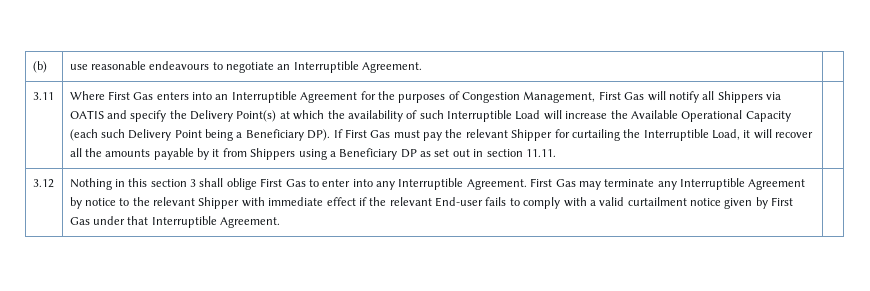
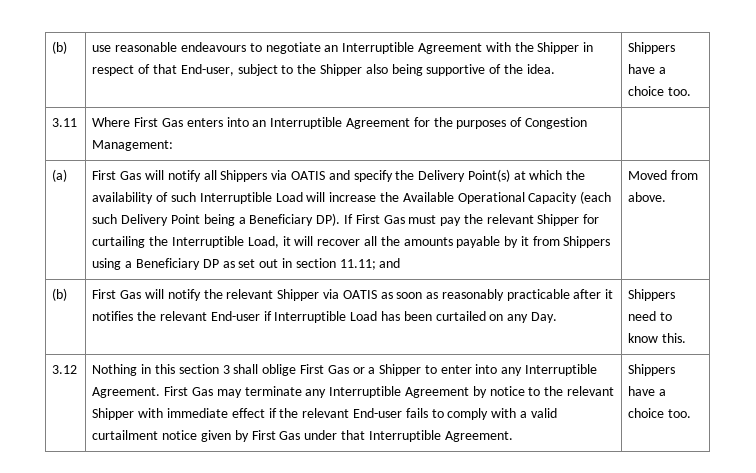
[362,62,423,73] Agreement. | -> [417,42,594,54] [92,64,555,76] [628,42,676,54] [628,64,667,74] [628,86,692,96] Agreement with the Shipper in respect of that End-user, subject to the Shipper also being supportive of the idea. | Shippers have a choice too.
[523,91,596,103] Management, -> [92,140,174,151] [52,169,68,182] Management: | // (a) |
[525,149,556,157] 11.11. | -> [339,258,401,270] [628,170,699,180] [628,192,667,202] [52,288,68,301] [92,289,614,301] [92,311,557,323] [628,289,676,301] [628,311,673,321] [628,333,687,343] 11.11; and | Moved from above. // (b) | First Gas will notify the relevant Shipper via OATIS as soon as reasonably practicable after it notifies the relevant End-user if Interruptible Load has been curtailed on any Day. | Shippers need to know this.
(306, 183) none -> [352,364,422,376] or a Shipper
(281, 222) none -> [628,364,676,376] [628,386,667,396] [628,408,692,418] Shippers have a choice too.

